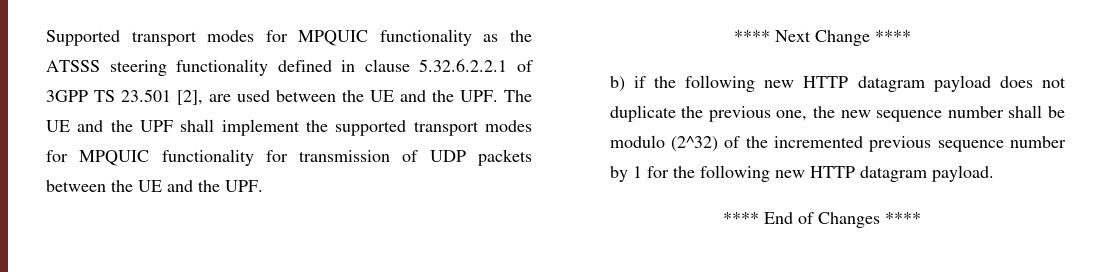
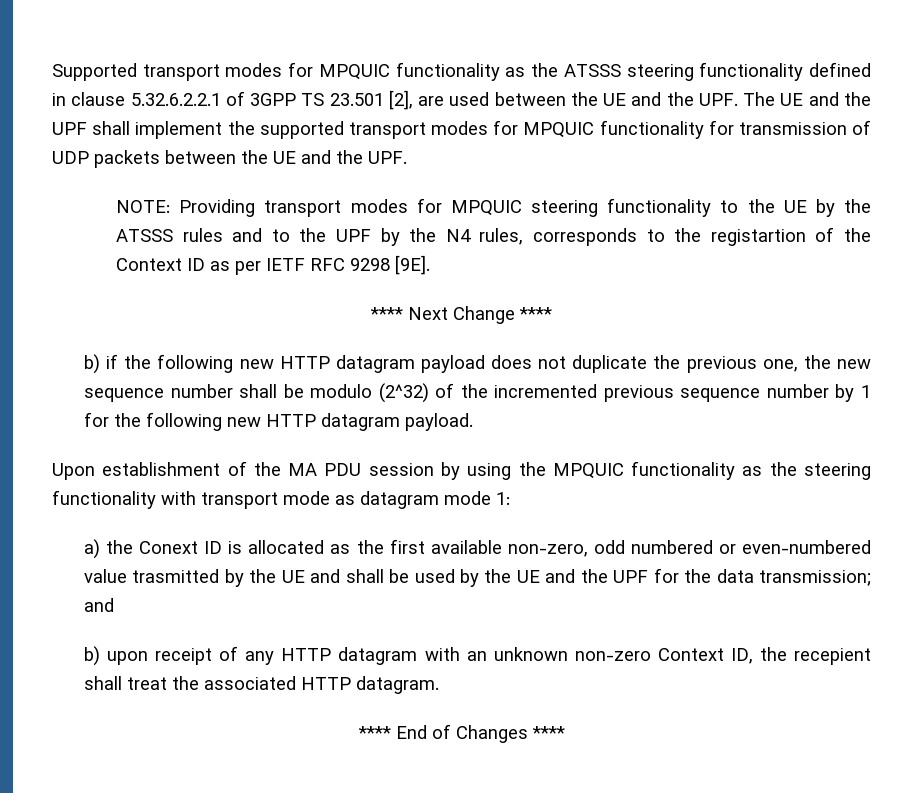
(263, 186) none -> [116,198,871,217] [116,227,871,246] [116,255,431,275] // NOTE: Providing transport modes for MPQUIC steering functionality to the UE by the ATSSS rules and to the UPF by the N4 rules, corresponds to the registartion of the Context ID as per IETF RFC 9298 [9E].
(994, 173) none -> [52,461,872,480] [52,490,510,509] [84,539,871,559] [84,568,872,587] [84,598,115,612] [84,646,871,666] [84,676,440,694] // Upon establishment of the MA PDU session by using the MPQUIC functionality as the steering functionality with transport mode as datagram mode 1: // a) the Conext ID is allocated as the first available non-zero, odd numbered or even-numbered value trasmitted by the UE and shall be used by the UE and the UPF for the data transmission; and // b) upon receipt of any HTTP datagram with an unknown non-zero Context ID, the recepient shall treat the associated HTTP datagram.

